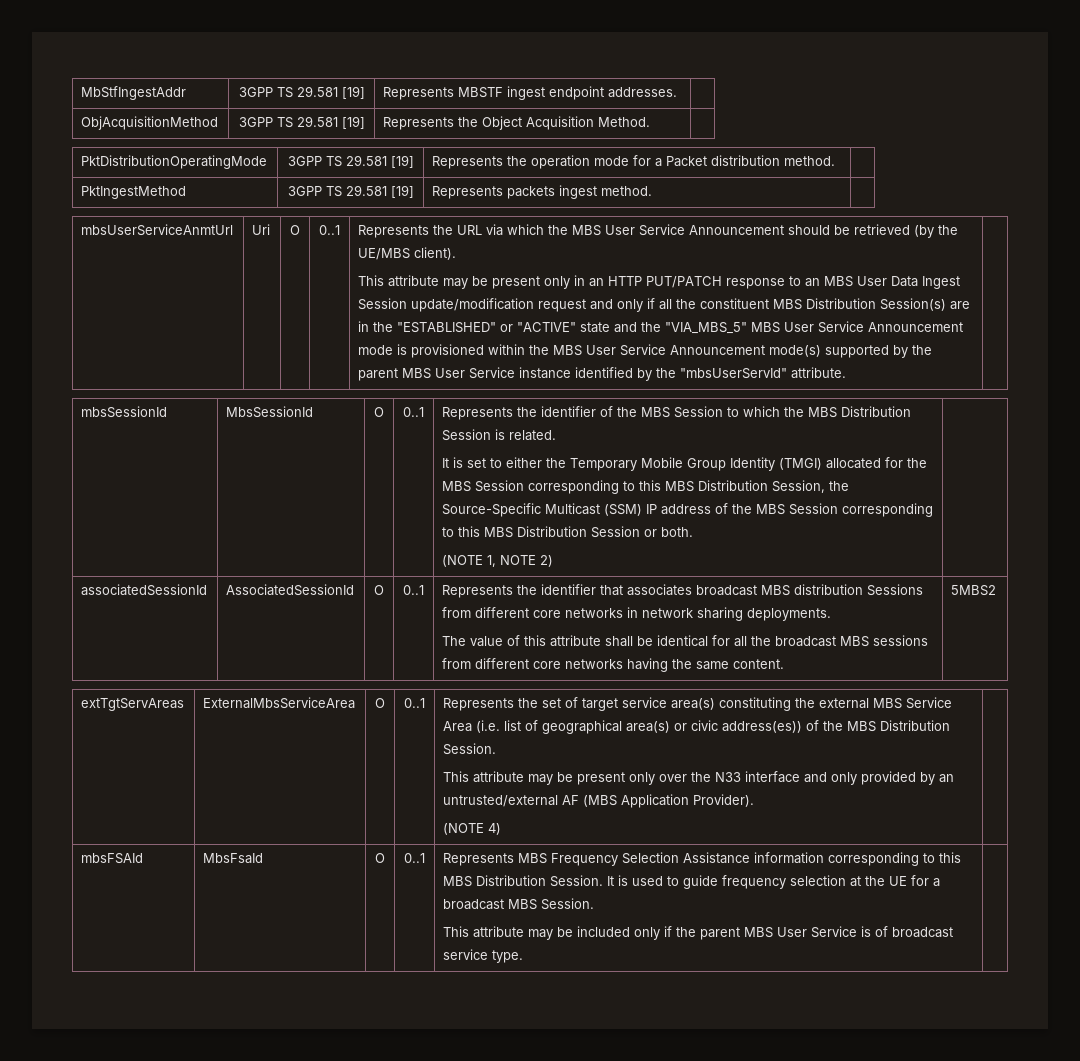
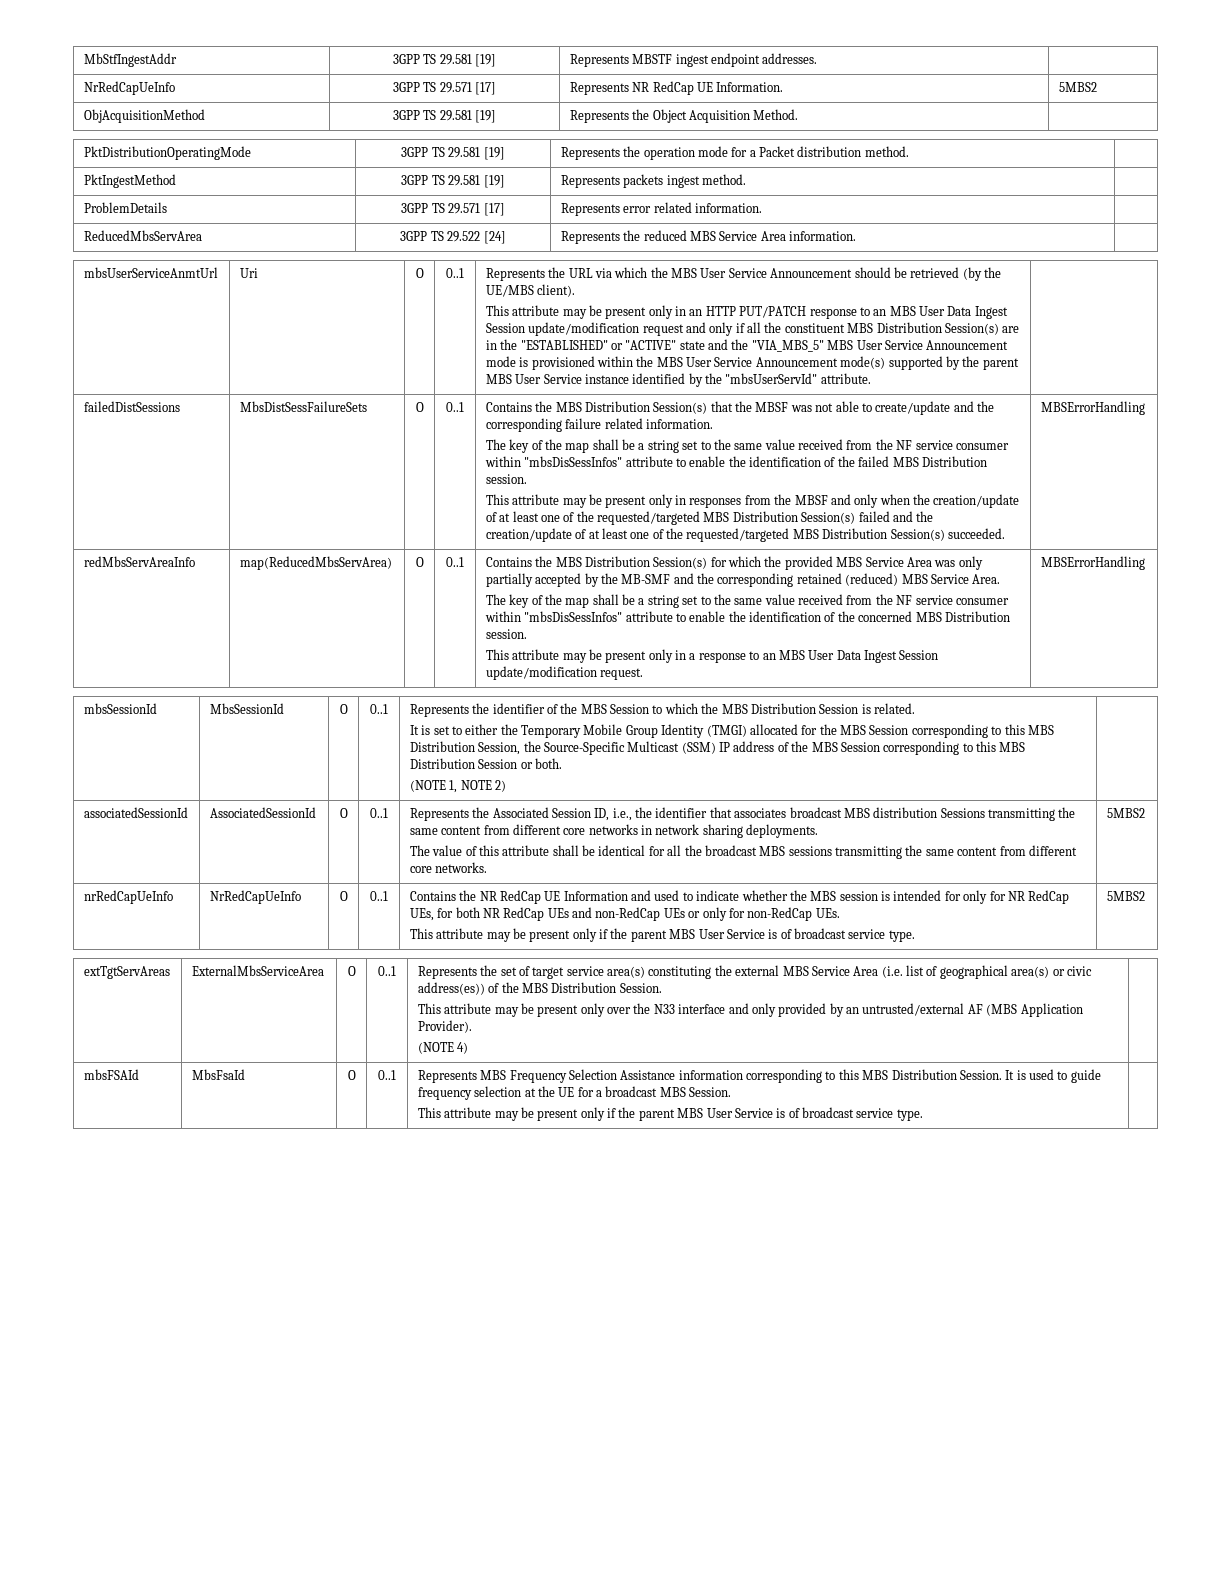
(678, 92) none -> [83,81,175,95] [392,82,497,95] [569,81,784,95] [1058,82,1097,92] // NrRedCapUeInfo | 3GPP TS 29.571 [17] | Represents NR RedCap UE Information. | 5MBS2
(653, 191) none -> [83,202,167,213] [401,203,505,216] [560,202,762,216] [83,230,202,241] [400,231,506,244] [560,230,857,244] // ProblemDetails | 3GPP TS 29.571 [17] | Represents error related information. | // ReducedMbsServArea | 3GPP TS 29.522 [24] | Represents the reduced MBS Service Area information. |
(847, 373) none -> [83,401,180,412] [239,401,367,412] [415,402,424,412] [446,402,464,412] [485,401,995,415] [485,418,713,432] [485,439,1009,453] [484,456,987,467] [485,474,527,484] [485,494,1020,508] [485,511,934,525] [485,528,1005,542] [1040,401,1145,415] [83,556,195,567] [239,556,392,570] [415,557,424,567] [446,557,464,567] [485,556,983,570] [485,573,1001,587] [485,594,1009,608] [484,611,1010,622] [485,629,527,639] [485,649,939,663] [485,666,644,680] [1040,556,1145,570] // failedDistSessions | MbsDistSessFailureSets | O | 0..1 | Contains the MBS Distribution Session(s) that the MBSF was not able to create/update and the corresponding failure related information. // The key of the map shall be a string set to the same value received from the NF service consumer within "mbsDisSessInfos" attribute to enable the identification of the failed MBS Distribution session. // This attribute may be present only in responses from the MBSF and only when the creation/update of at least one of the requested/targeted MBS Distribution Session(s) failed and the creation/update of at least one of the requested/targeted MBS Distribution Session(s) succeeded. | MBSErrorHandling // redMbsServAreaInfo | map(ReducedMbsServArea) | O | 0..1 | Contains the MBS Distribution Session(s) for which the provided MBS Service Area was only partially accepted by the MB-SMF and the corresponding retained (reduced) MBS Service Area. // The key of the map shall be a string set to the same value received from the NF service consumer within "mbsDisSessInfos" attribute to enable the identification of the concerned MBS Distribution session. // This attribute may be present only in a response to an MBS User Data Ingest Session update/modification request. | MBSErrorHandling
(538, 590) none -> [492,807,653,821] Associated Session ID, i.e., the
(924, 590) none -> [988,807,1076,821] [409,826,482,835] transmitting the same content
[442,658,785,672] from different core networks having the same content. -> [835,845,1077,859] [409,862,488,873] [1106,808,1145,818] [83,890,173,904] [209,890,301,904] [339,891,348,901] [370,891,388,901] [409,890,1070,904] [409,907,840,921] [409,928,915,942] transmitting the same content from different core networks. | 5MBS2 // nrRedCapUeInfo | NrRedCapUeInfo | O | 0..1 | Contains the NR RedCap UE Information and used to indicate whether the MBS session is intended for only for NR RedCap UEs, for both NR RedCap UEs and non-RedCap UEs or only for non-RedCap UEs. // This attribute may be present only if the parent MBS User Service is of broadcast service type.
[577,926,631,937] included -> [537,1109,579,1121] present

